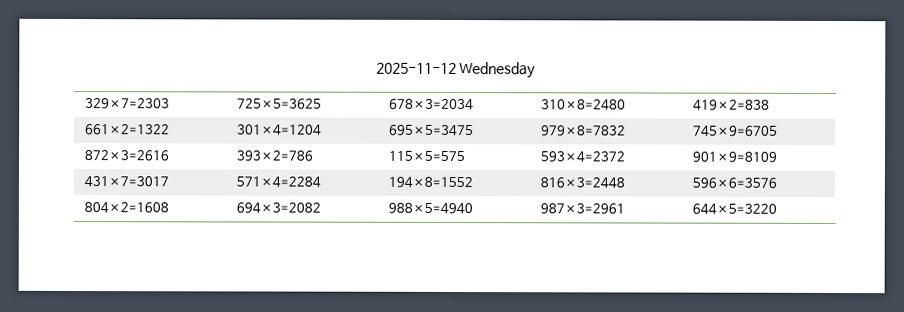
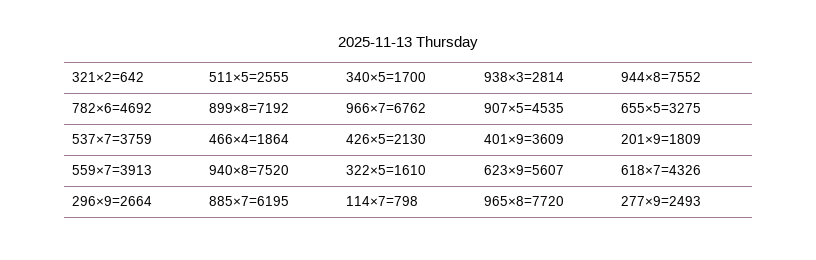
[375,62,537,79] [84,98,170,110] [236,98,322,110] [388,98,474,111] [540,99,626,111] [692,99,770,111] [84,124,170,136] [236,124,322,136] [388,124,474,137] [540,125,626,137] [692,125,778,137] [83,150,170,162] [235,150,314,162] [387,150,466,162] [539,151,626,163] [691,151,778,163] [83,176,169,188] [235,176,321,188] [387,176,473,189] [539,177,625,189] [691,177,777,189] [83,202,169,214] [235,202,321,214] [387,202,473,215] [539,203,625,215] [691,203,777,215] 2025-11-12 Wednesday // 329×7=2303 | 725×5=3625 | 678×3=2034 | 310×8=2480 | 419×2=838 // 661×2=1322 | 301×4=1204 | 695×5=3475 | 979×8=7832 | 745×9=6705 // 872×3=2616 | 393×2=786 | 115×5=575 | 593×4=2372 | 901×9=8109 // 431×7=3017 | 571×4=2284 | 194×8=1552 | 816×3=2448 | 596×6=3576 // 804×2=1608 | 694×3=2082 | 988×5=4940 | 987×3=2961 | 644×5=3220 -> [337,36,479,50] [71,72,144,82] [208,72,289,82] [345,72,426,82] [483,72,564,82] [620,72,701,82] [71,103,152,113] [208,103,289,113] [345,103,426,113] [483,103,564,113] [620,103,701,113] [71,134,152,144] [208,134,289,144] [345,134,426,144] [483,134,564,144] [620,134,701,144] [71,165,152,175] [208,165,289,175] [345,165,426,175] [483,165,564,175] [620,165,701,175] [71,196,152,206] [208,196,289,206] [345,196,418,206] [483,196,564,206] [620,196,701,206] 2025-11-13 Thursday // 321×2=642 | 511×5=2555 | 340×5=1700 | 938×3=2814 | 944×8=7552 // 782×6=4692 | 899×8=7192 | 966×7=6762 | 907×5=4535 | 655×5=3275 // 537×7=3759 | 466×4=1864 | 426×5=2130 | 401×9=3609 | 201×9=1809 // 559×7=3913 | 940×8=7520 | 322×5=1610 | 623×9=5607 | 618×7=4326 // 296×9=2664 | 885×7=6195 | 114×7=798 | 965×8=7720 | 277×9=2493

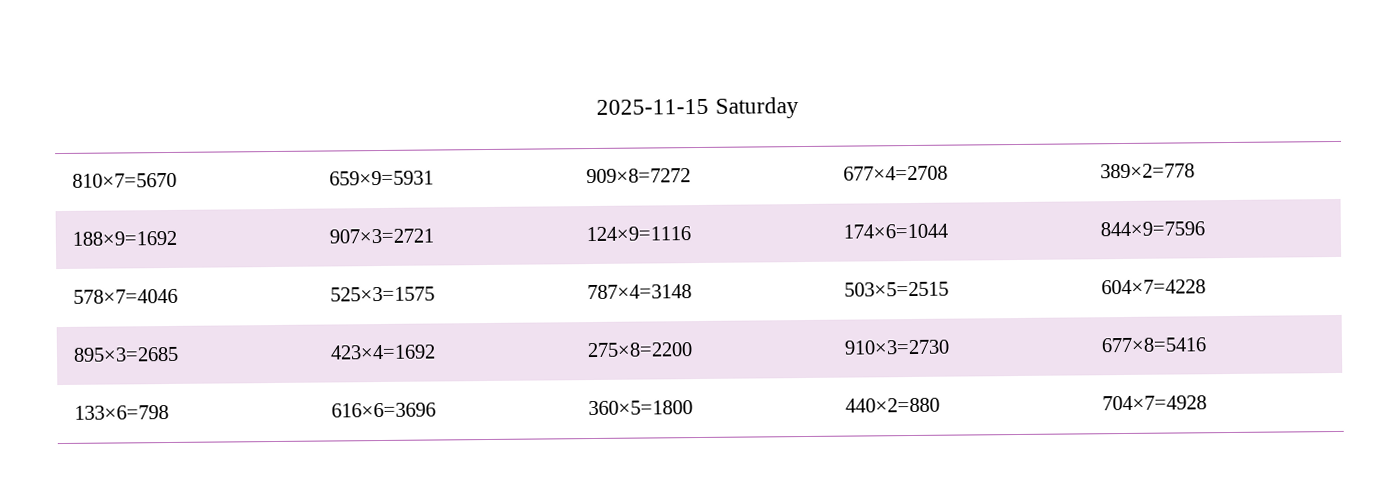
[337,36,479,50] [71,72,144,82] [208,72,289,82] [345,72,426,82] [483,72,564,82] [620,72,701,82] [71,103,152,113] [208,103,289,113] [345,103,426,113] [483,103,564,113] [620,103,701,113] [71,134,152,144] [208,134,289,144] [345,134,426,144] [483,134,564,144] [620,134,701,144] [71,165,152,175] [208,165,289,175] [345,165,426,175] [483,165,564,175] [620,165,701,175] [71,196,152,206] [208,196,289,206] [345,196,418,206] [483,196,564,206] [620,196,701,206] 2025-11-13 Thursday // 321×2=642 | 511×5=2555 | 340×5=1700 | 938×3=2814 | 944×8=7552 // 782×6=4692 | 899×8=7192 | 966×7=6762 | 907×5=4535 | 655×5=3275 // 537×7=3759 | 466×4=1864 | 426×5=2130 | 401×9=3609 | 201×9=1809 // 559×7=3913 | 940×8=7520 | 322×5=1610 | 623×9=5607 | 618×7=4326 // 296×9=2664 | 885×7=6195 | 114×7=798 | 965×8=7720 | 277×9=2493 -> [596,97,799,119] [71,172,177,188] [328,170,434,186] [585,168,691,184] [842,165,948,181] [1099,163,1195,179] [71,230,177,246] [328,228,434,244] [585,226,691,242] [842,223,948,239] [1099,221,1205,237] [72,288,178,304] [329,286,435,302] [586,284,692,300] [843,281,949,297] [1100,279,1206,295] [72,346,179,362] [329,344,436,360] [586,342,693,358] [843,339,950,355] [1100,337,1206,353] [73,405,169,420] [330,402,436,418] [587,400,693,416] [844,397,940,413] [1101,395,1207,411] 2025-11-15 Saturday // 810×7=5670 | 659×9=5931 | 909×8=7272 | 677×4=2708 | 389×2=778 // 188×9=1692 | 907×3=2721 | 124×9=1116 | 174×6=1044 | 844×9=7596 // 578×7=4046 | 525×3=1575 | 787×4=3148 | 503×5=2515 | 604×7=4228 // 895×3=2685 | 423×4=1692 | 275×8=2200 | 910×3=2730 | 677×8=5416 // 133×6=798 | 616×6=3696 | 360×5=1800 | 440×2=880 | 704×7=4928

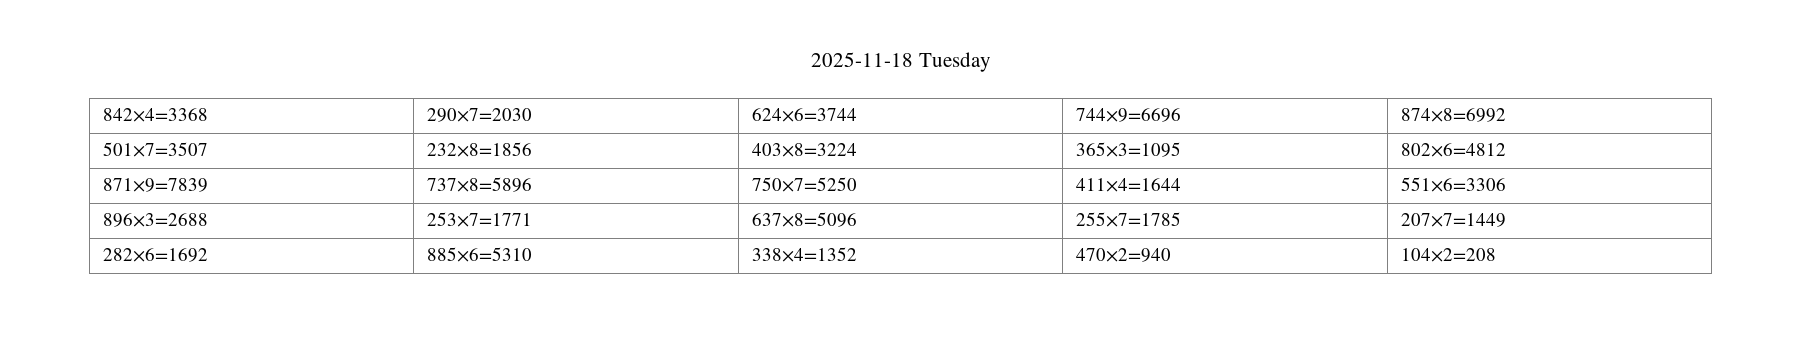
[596,97,799,119] [71,172,177,188] [328,170,434,186] [585,168,691,184] [842,165,948,181] [1099,163,1195,179] [71,230,177,246] [328,228,434,244] [585,226,691,242] [842,223,948,239] [1099,221,1205,237] [72,288,178,304] [329,286,435,302] [586,284,692,300] [843,281,949,297] [1100,279,1206,295] [72,346,179,362] [329,344,436,360] [586,342,693,358] [843,339,950,355] [1100,337,1206,353] [73,405,169,420] [330,402,436,418] [587,400,693,416] [844,397,940,413] [1101,395,1207,411] 2025-11-15 Saturday // 810×7=5670 | 659×9=5931 | 909×8=7272 | 677×4=2708 | 389×2=778 // 188×9=1692 | 907×3=2721 | 124×9=1116 | 174×6=1044 | 844×9=7596 // 578×7=4046 | 525×3=1575 | 787×4=3148 | 503×5=2515 | 604×7=4228 // 895×3=2685 | 423×4=1692 | 275×8=2200 | 910×3=2730 | 677×8=5416 // 133×6=798 | 616×6=3696 | 360×5=1800 | 440×2=880 | 704×7=4928 -> [811,52,991,72] [102,108,208,122] [426,108,532,122] [751,108,857,122] [1075,108,1181,122] [1400,108,1506,122] [102,142,208,157] [426,142,532,157] [751,143,857,157] [1075,142,1181,157] [1400,143,1506,157] [102,178,208,192] [426,177,532,192] [751,177,857,192] [1075,178,1181,192] [1400,177,1506,192] [102,213,208,227] [426,212,532,227] [751,212,857,227] [1075,212,1181,227] [1400,213,1506,227] [102,248,208,262] [426,247,532,262] [751,247,857,262] [1075,248,1171,262] [1400,248,1496,262] 2025-11-18 Tuesday // 842×4=3368 | 290×7=2030 | 624×6=3744 | 744×9=6696 | 874×8=6992 // 501×7=3507 | 232×8=1856 | 403×8=3224 | 365×3=1095 | 802×6=4812 // 871×9=7839 | 737×8=5896 | 750×7=5250 | 411×4=1644 | 551×6=3306 // 896×3=2688 | 253×7=1771 | 637×8=5096 | 255×7=1785 | 207×7=1449 // 282×6=1692 | 885×6=5310 | 338×4=1352 | 470×2=940 | 104×2=208

